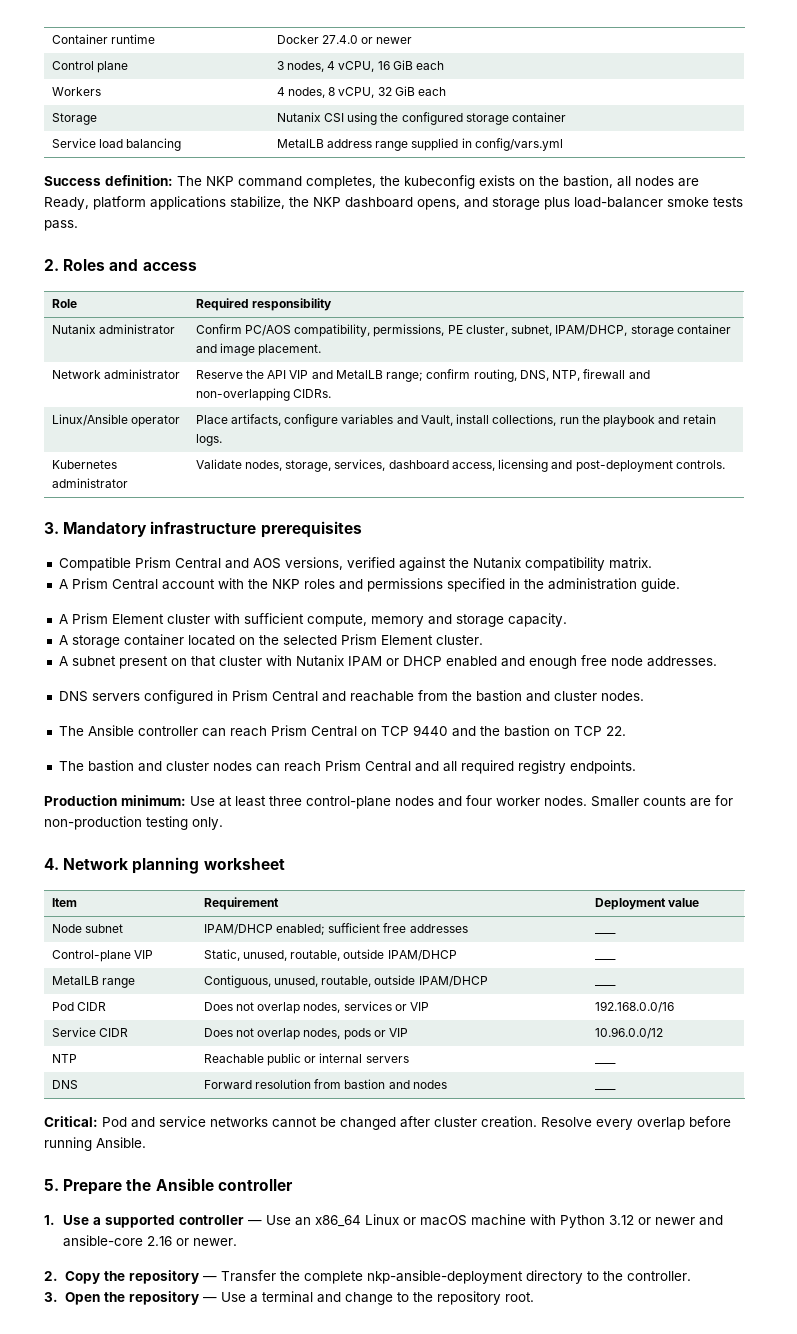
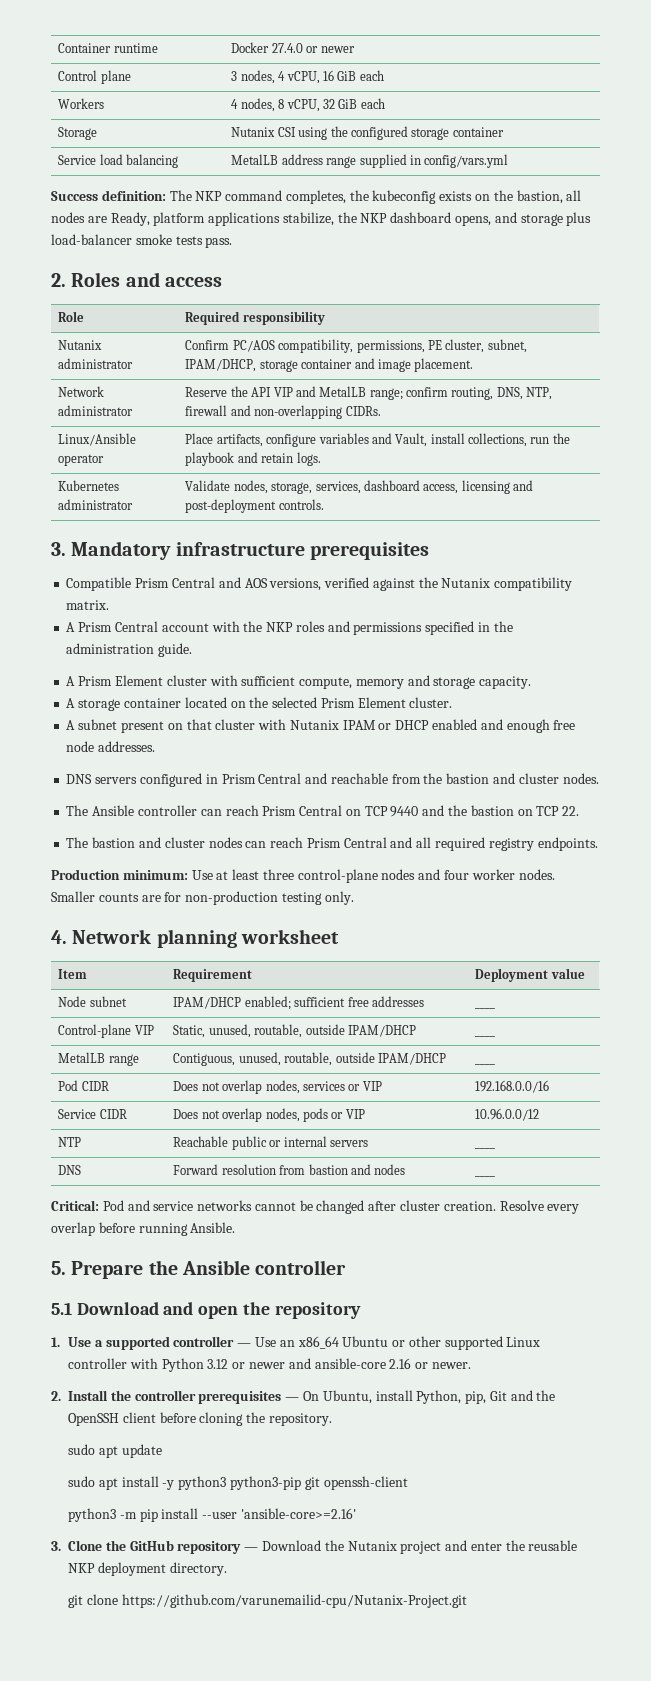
(293, 1185) none -> [51,1302,361,1319] // 5.1 Download and open the repository
[364,1214,526,1226] Linux or macOS machine -> [342,1336,541,1350] [68,1358,128,1369] Ubuntu or other supported Linux controller
[64,1270,691,1284] [44,1291,534,1305] Copy the repository — Transfer the complete nkp-ansible-deployment directory to the controller. // 3. Open the repository — Use a terminal and change to the repository root. -> [68,1390,556,1404] [68,1412,333,1426] [68,1444,162,1458] [68,1476,408,1490] [68,1508,357,1522] [51,1540,578,1554] [68,1562,227,1576] [68,1594,467,1608] Install the controller prerequisites — On Ubuntu, install Python, pip, Git and the OpenSSH client before cloning the repository. // sudo apt update // sudo apt install -y python3 python3-pip git openssh-client // python3 -m pip install --user 'ansible-core>=2.16' // 3. Clone the GitHub repository — Download the Nutanix project and enter the reusable NKP deployment directory. // git clone https://github.com/varunemailid-cpu/Nutanix-Project.git

